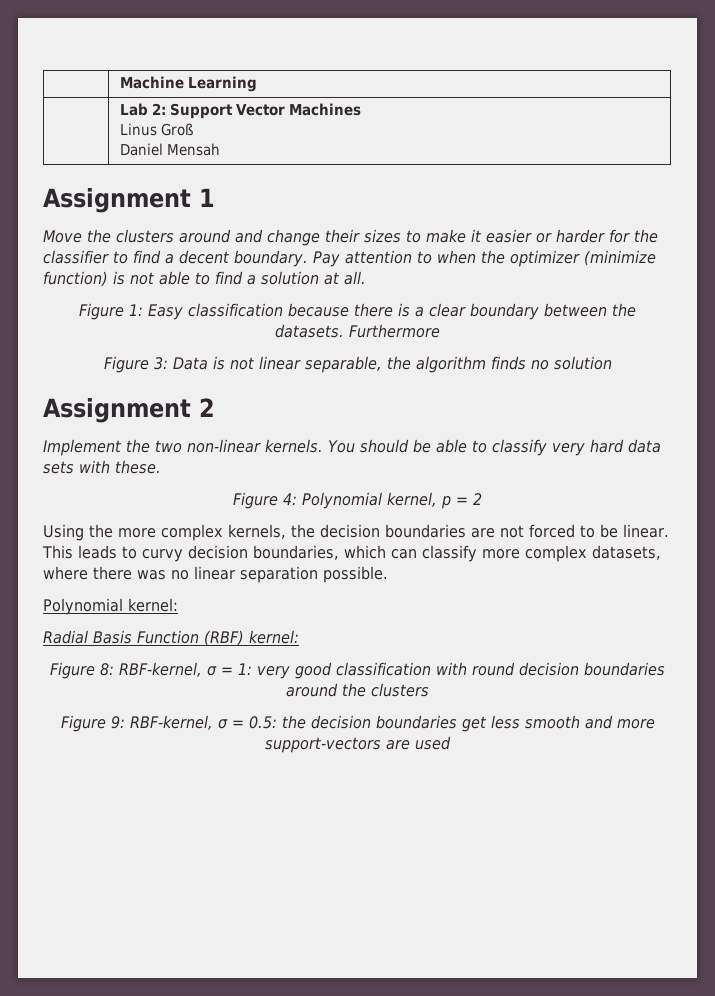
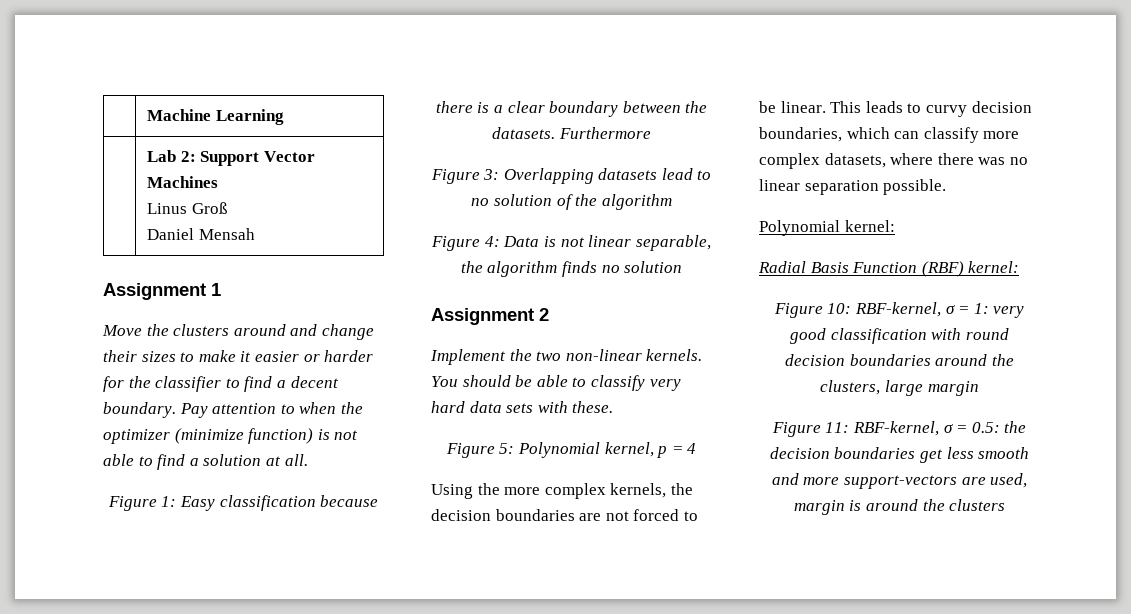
(168, 363) none -> [503,168,712,184] [471,194,672,210] [431,236,500,251] Overlapping datasets lead to no solution of the algorithm // Figure 4:
[283,493,297,505] 4: -> [499,443,515,454] 5:
[473,493,482,505] 2 -> [687,443,697,454] 4
[100,663,115,676] 8: -> [827,303,852,314] 10:
[371,683,429,697] [60,715,125,732] clusters // Figure 9: -> [820,380,979,396] [771,422,850,437] clusters, large margin // Figure 11:
[415,736,451,750] used -> [990,473,1028,488] [793,499,1006,515] used, margin is around the clusters

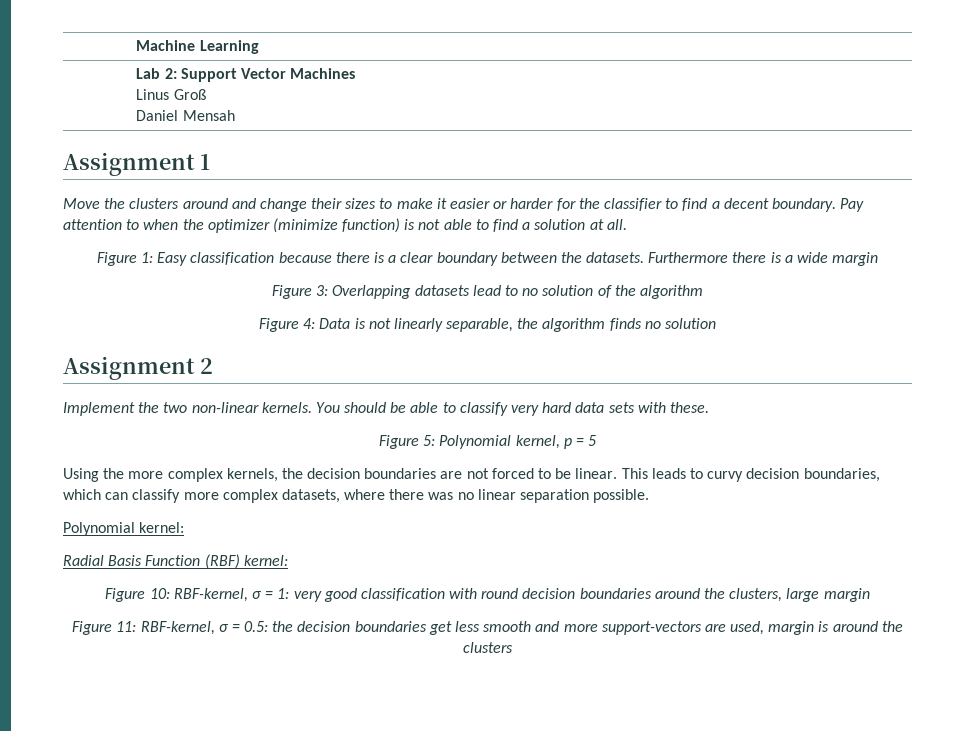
(651, 133) none -> [732,252,879,266] there is a wide margin
[588,235,632,247] linear -> [393,318,443,332] linearly
[687,443,697,454] 4 -> [588,435,597,446] 5

